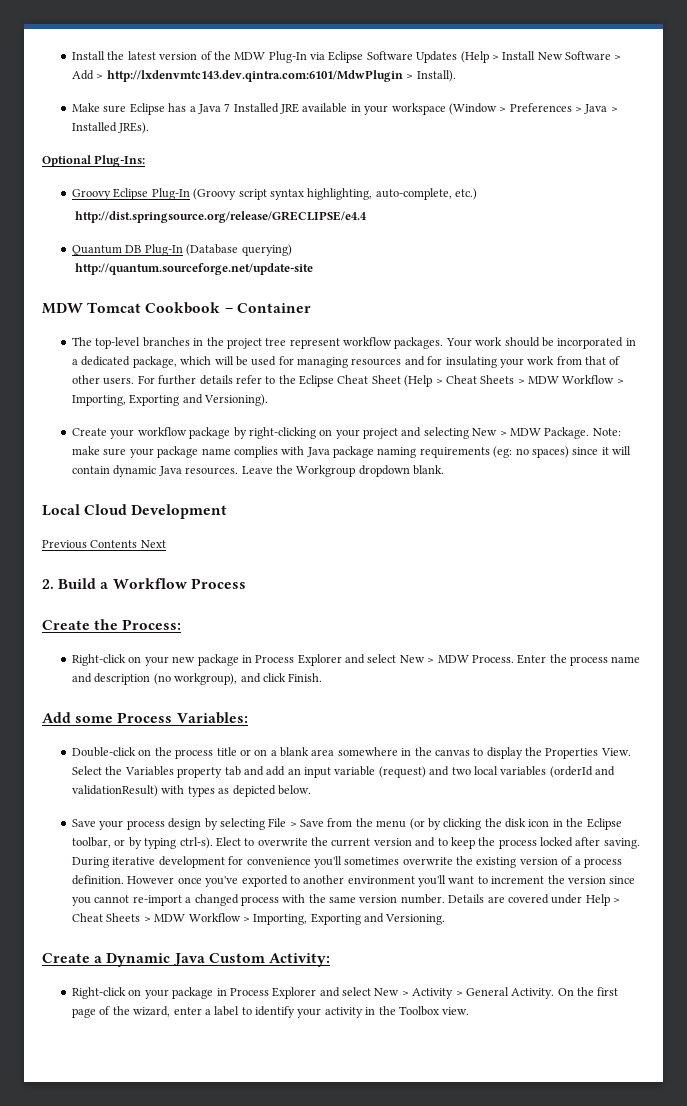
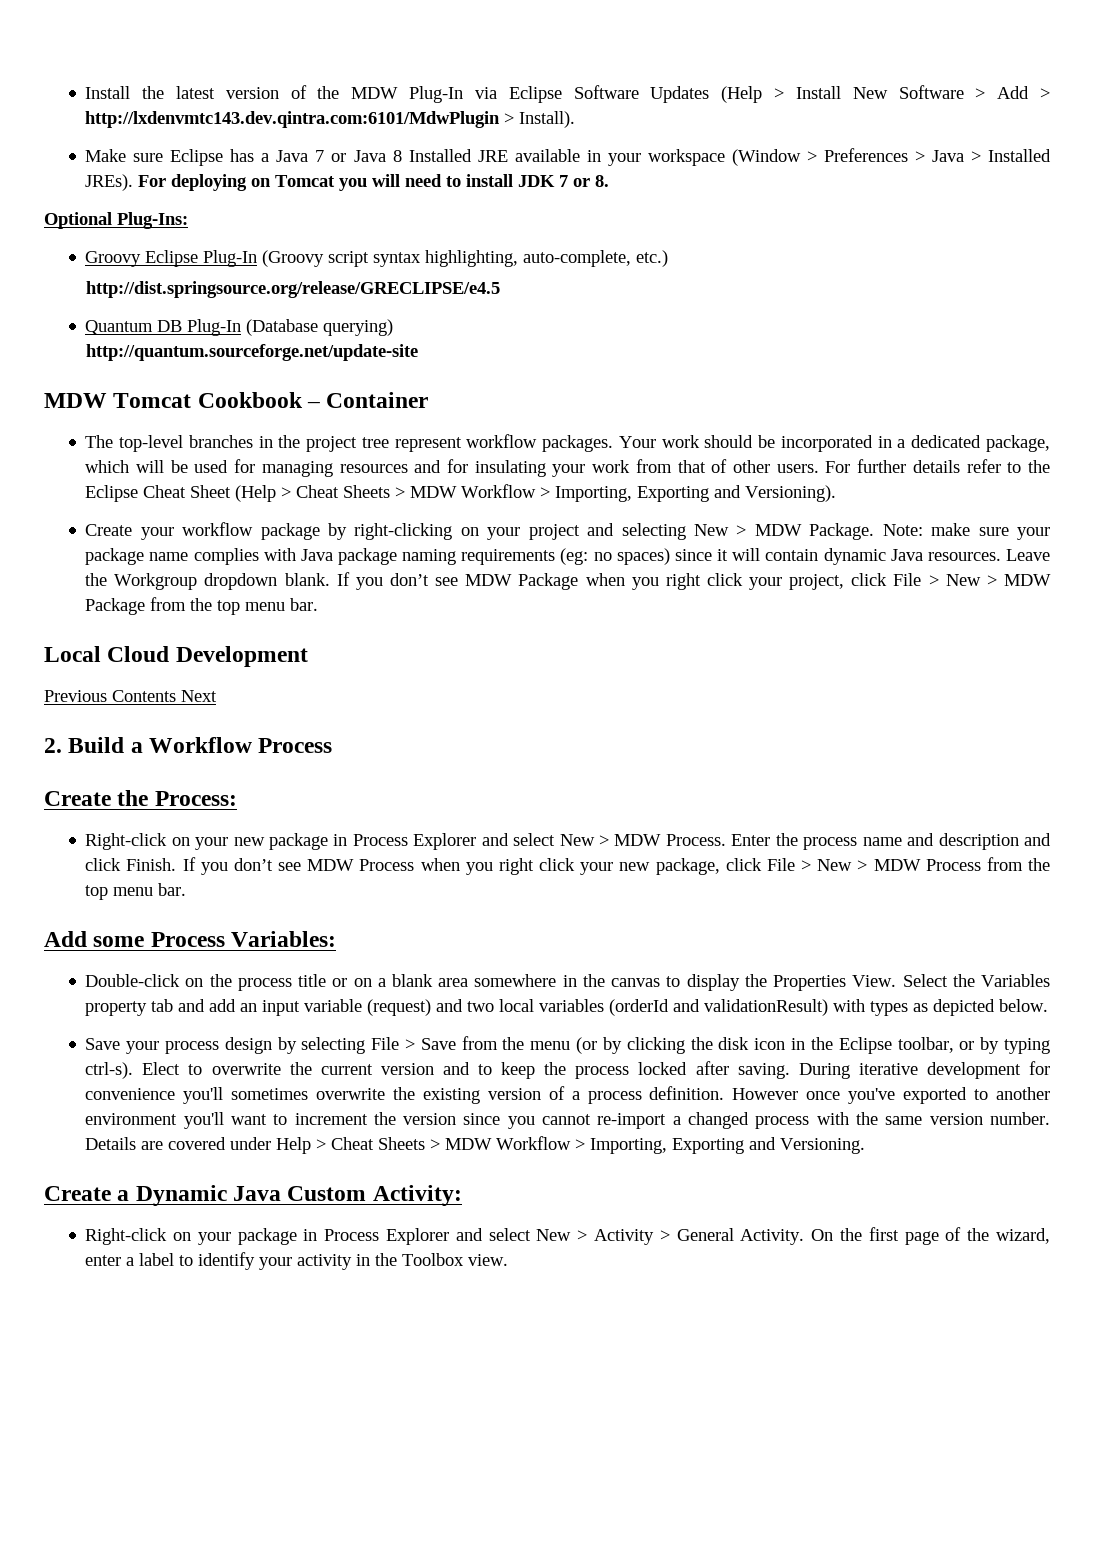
(231, 107) none -> [331,150,402,162] or Java 8
(150, 128) none -> [138,174,610,191] For deploying on Tomcat you will need to install JDK 7 or 8.
[74,211,367,223] http://dist.springsource.org/release/GRECLIPSE/e4.4 -> [85,281,500,298] http://dist.springsource.org/release/GRECLIPSE/e4.5
(445, 470) none -> [336,572,1051,590] [85,597,319,615] If you don’t see MDW Package when you right click your project, click File > New > MDW Package from the top menu bar.
[153,673,238,685] (no workgroup), -> (1019, 841) none
(323, 677) none -> [182,857,1050,875] [85,883,187,900] If you don’t see MDW Process when you right click your new package, click File > New > MDW Process from the top menu bar.

